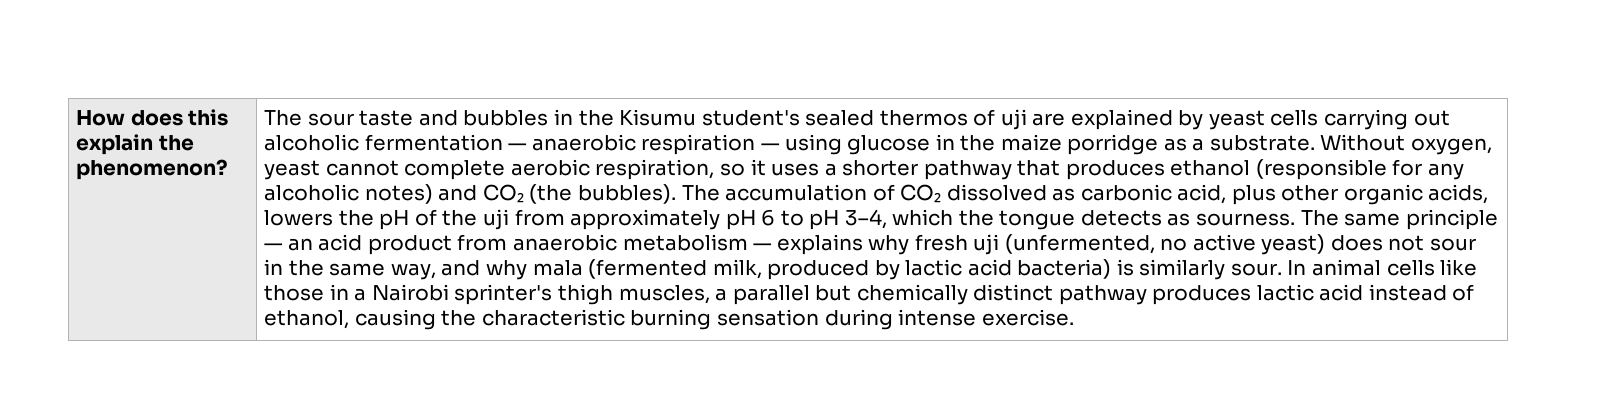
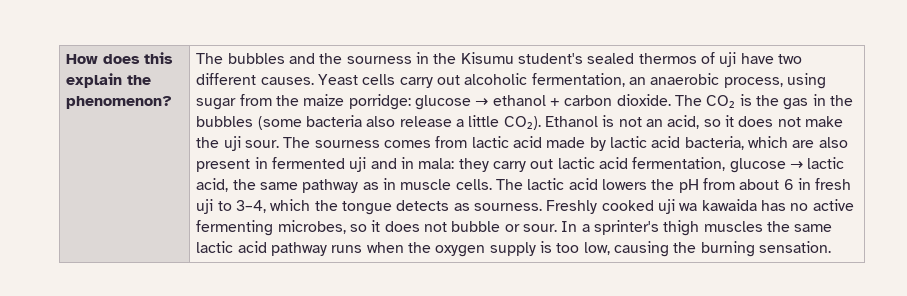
[307,110,549,126] sour taste and bubbles -> [227,53,412,64] bubbles and the sourness
[1032,109,1450,130] [264,134,1492,155] [264,159,1464,180] [264,184,1489,205] [264,209,840,230] are explained by yeast cells carrying out alcoholic fermentation — anaerobic respiration — using glucose in the maize porridge as a substrate. Without oxygen, yeast cannot complete aerobic respiration, so it uses a shorter pathway that produces ethanol (responsible for any alcoholic notes) and CO₂ (the bubbles). The accumulation of CO₂ dissolved as carbonic acid, plus other organic acids, lowers the pH of the uji from approximately pH 6 to pH -> [740,53,802,64] [196,73,826,89] [196,94,853,110] [196,115,843,130] [196,136,848,151] [196,157,845,173] [196,178,852,193] [196,199,232,214] have two different causes. Yeast cells carry out alcoholic fermentation, an anaerobic process, using sugar from the maize porridge: glucose → ethanol + carbon dioxide. The CO₂ is the gas in the bubbles (some bacteria also release a little CO₂). Ethanol is not an acid, so it does not make the uji sour. The sourness comes from lactic acid made by lactic acid bacteria, which are also present in fermented uji and in mala: they carry out lactic acid fermentation, glucose → lactic acid, the same pathway as in muscle cells. The lactic acid lowers the pH from about 6 in fresh uji to
[1300,209,1498,230] [264,234,1476,255] [264,259,1478,280] [264,284,1475,305] [264,309,1074,330] The same principle — an acid product from anaerobic metabolism — explains why fresh uji (unfermented, no active yeast) does not sour in the same way, and why mala (fermented milk, produced by lactic acid bacteria) is similarly sour. In animal cells like those in a Nairobi sprinter's thigh muscles, a parallel but chemically distinct pathway produces lactic acid instead of ethanol, causing the characteristic burning sensation during intense exercise. -> [546,199,854,214] [196,220,833,236] [196,241,831,257] Freshly cooked uji wa kawaida has no active fermenting microbes, so it does not bubble or sour. In a sprinter's thigh muscles the same lactic acid pathway runs when the oxygen supply is too low, causing the burning sensation.

